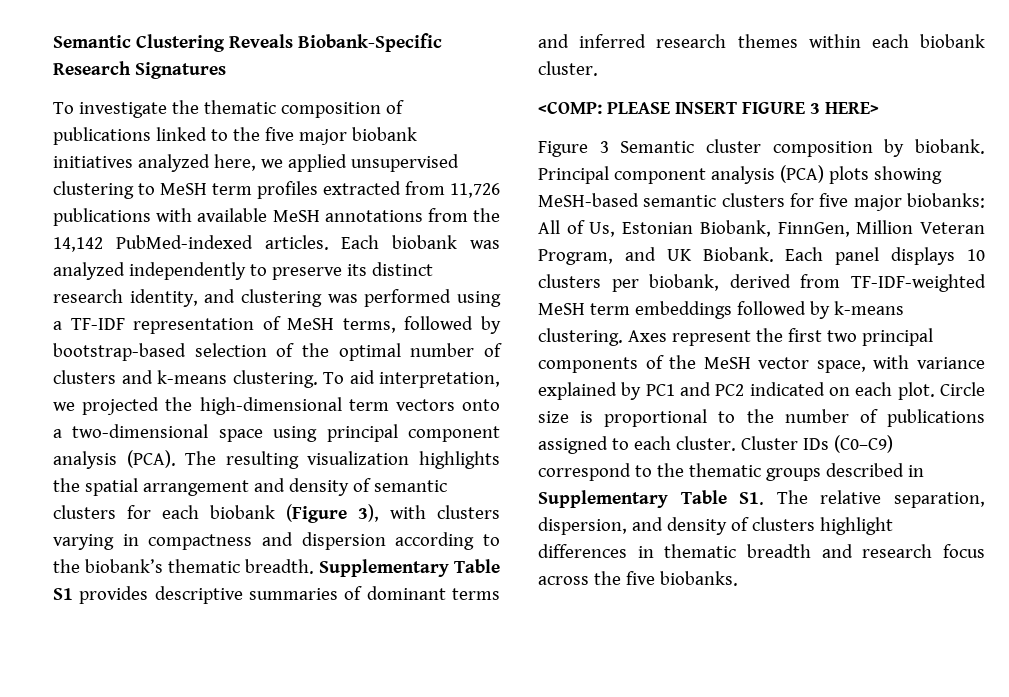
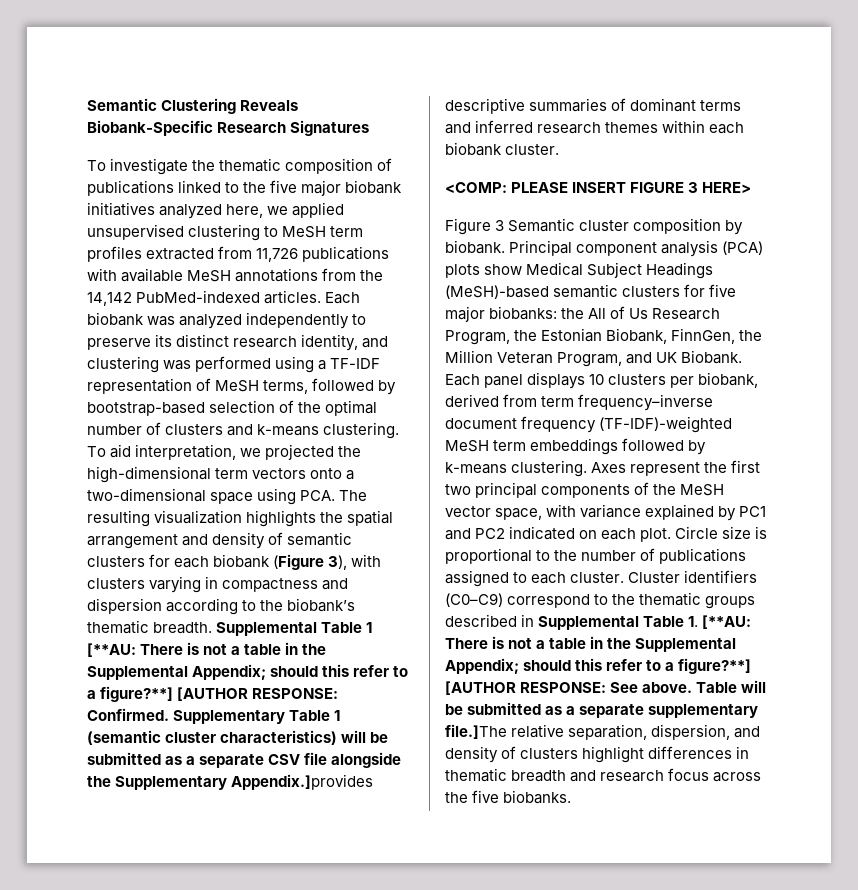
[326,424,500,442] [53,450,176,469] principal component analysis (PCA). -> [300,490,336,501] PCA.
[319,559,500,577] [53,586,149,604] Supplementary Table S1 provides -> [216,622,373,636] [87,642,327,657] [87,664,409,680] [87,686,339,702] [87,708,341,724] [87,730,389,745] [87,752,402,768] [87,774,374,790] Supplemental Table 1 [**AU: There is not a table in the Supplemental Appendix; should this refer to a figure?**] [AUTHOR RESPONSE: Confirmed. Supplementary Table 1 (semantic cluster characteristics) will be submitted as a separate CSV file alongside the Supplementary Appendix.]provides
[873,166,942,184] [538,193,639,207] showing MeSH-based -> [484,262,714,279] [445,285,549,299] show Medical Subject Headings (MeSH)-based
(985, 200) none -> [561,308,585,319] the
[589,222,616,237] Us, -> [629,308,721,320] [445,330,538,345] Us Research Program, the
(850, 229) none -> [739,330,763,341] the
[851,274,986,292] TF-IDF-weighted -> [541,394,714,411] [445,416,733,433] term frequency–inverse document frequency (TF-IDF)-weighted
[802,438,829,450] IDs -> [684,570,758,583] identifiers
[538,490,808,508] Supplementary Table S1. The -> [538,615,752,630] [445,636,737,652] [445,658,752,674] [445,680,767,695] [445,702,759,718] [445,724,507,739] Supplemental Table 1. [**AU: There is not a table in the Supplemental Appendix; should this refer to a figure?**] [AUTHOR RESPONSE: See above. Table will be submitted as a separate supplementary file.]The

